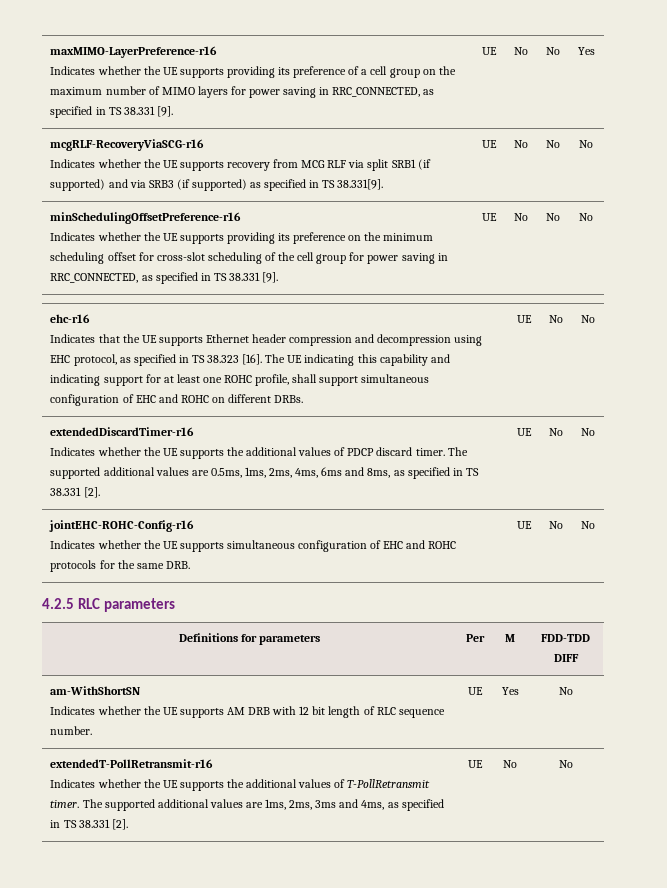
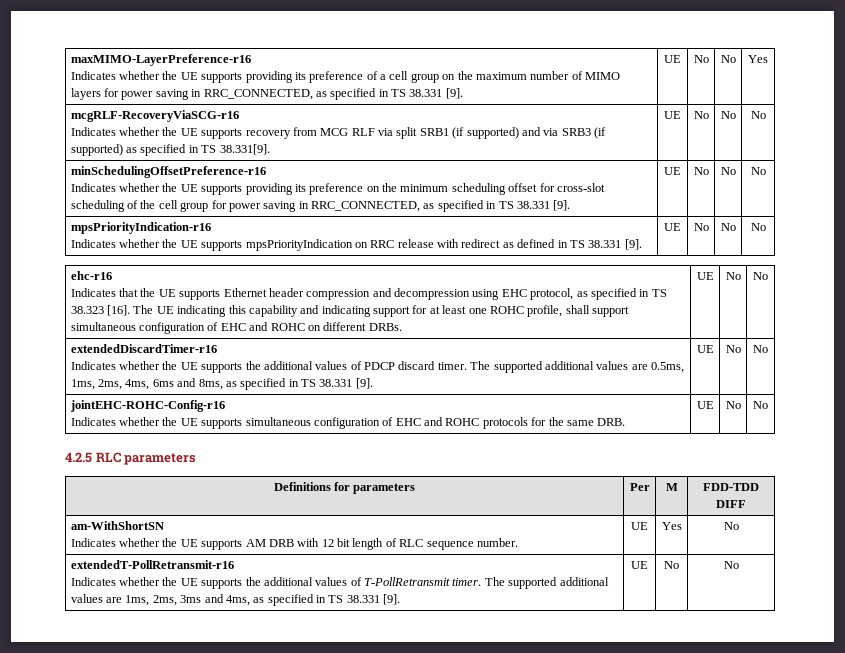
(593, 217) none -> [70,222,211,234] [70,239,642,251] [664,223,681,231] [693,223,709,231] [720,223,736,231] [750,223,766,231] // mpsPriorityIndication-r16 // Indicates whether the UE supports mpsPriorityIndication on RRC release with redirect as defined in TS 38.331 [9]. | UE | No | No | No
[83,487,100,498] [2]. -> [355,378,373,389] [9].
[111,819,128,830] [2]. -> [383,594,401,605] [9].

